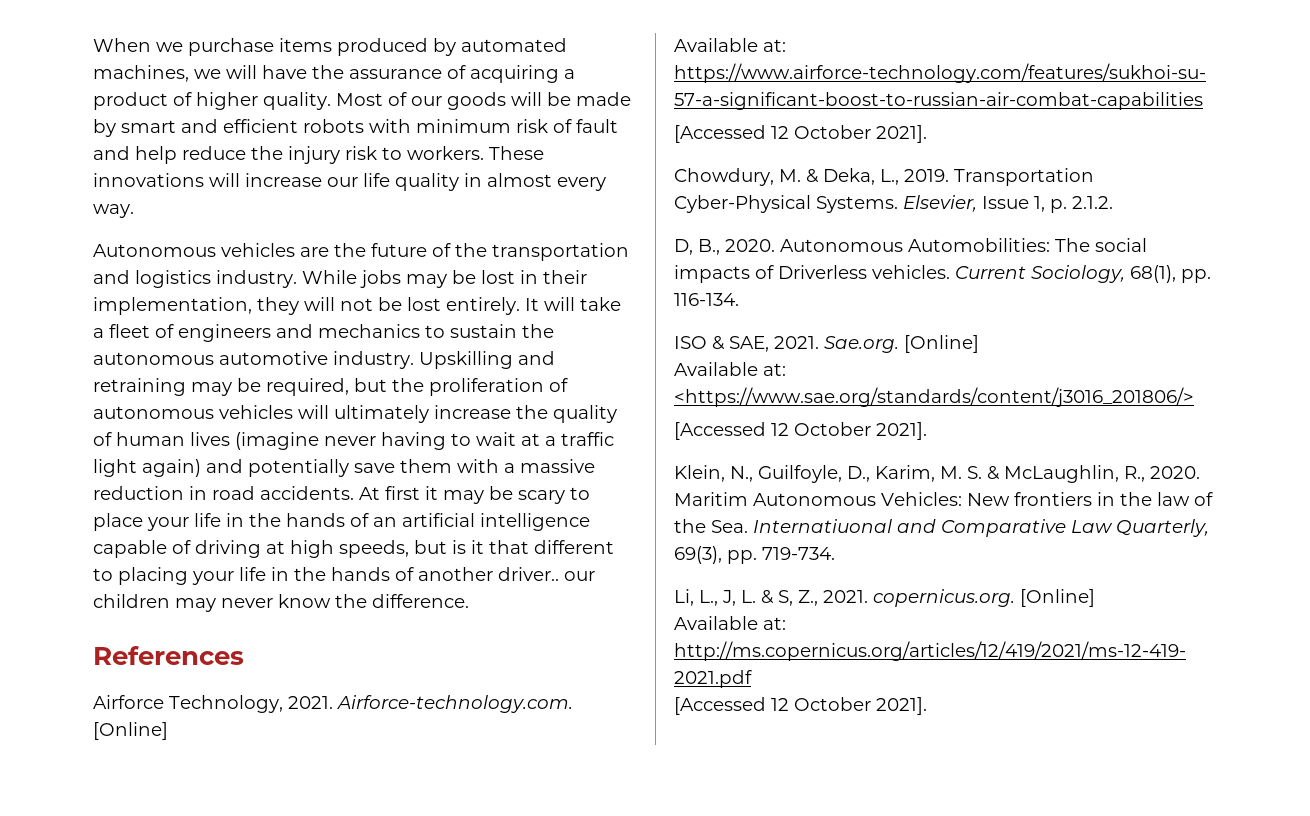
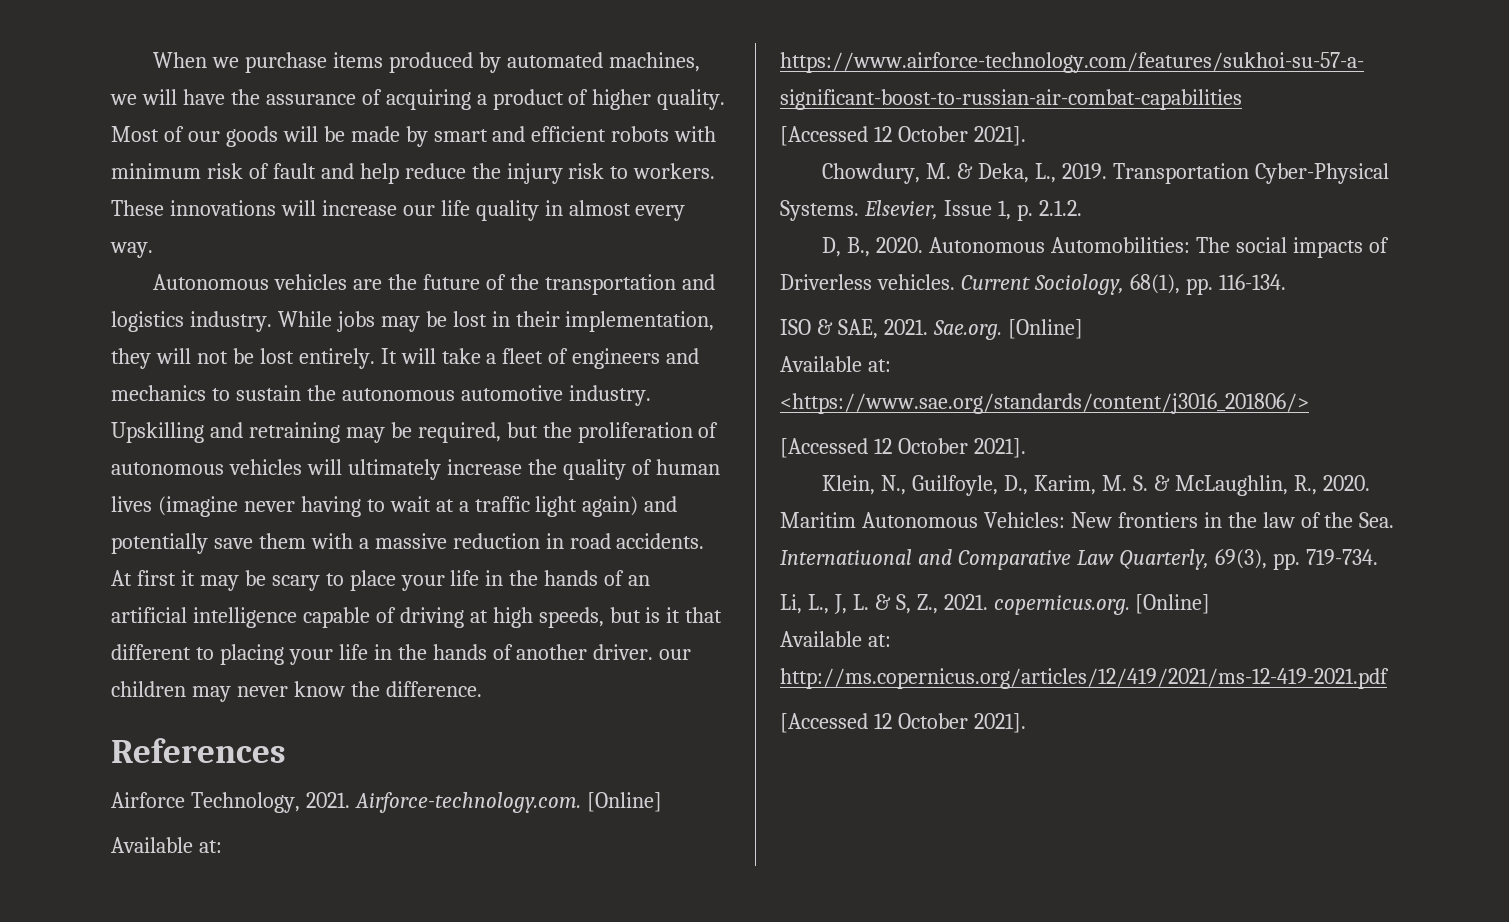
[498,567,559,581] driver.. -> [593,644,654,660] driver.

